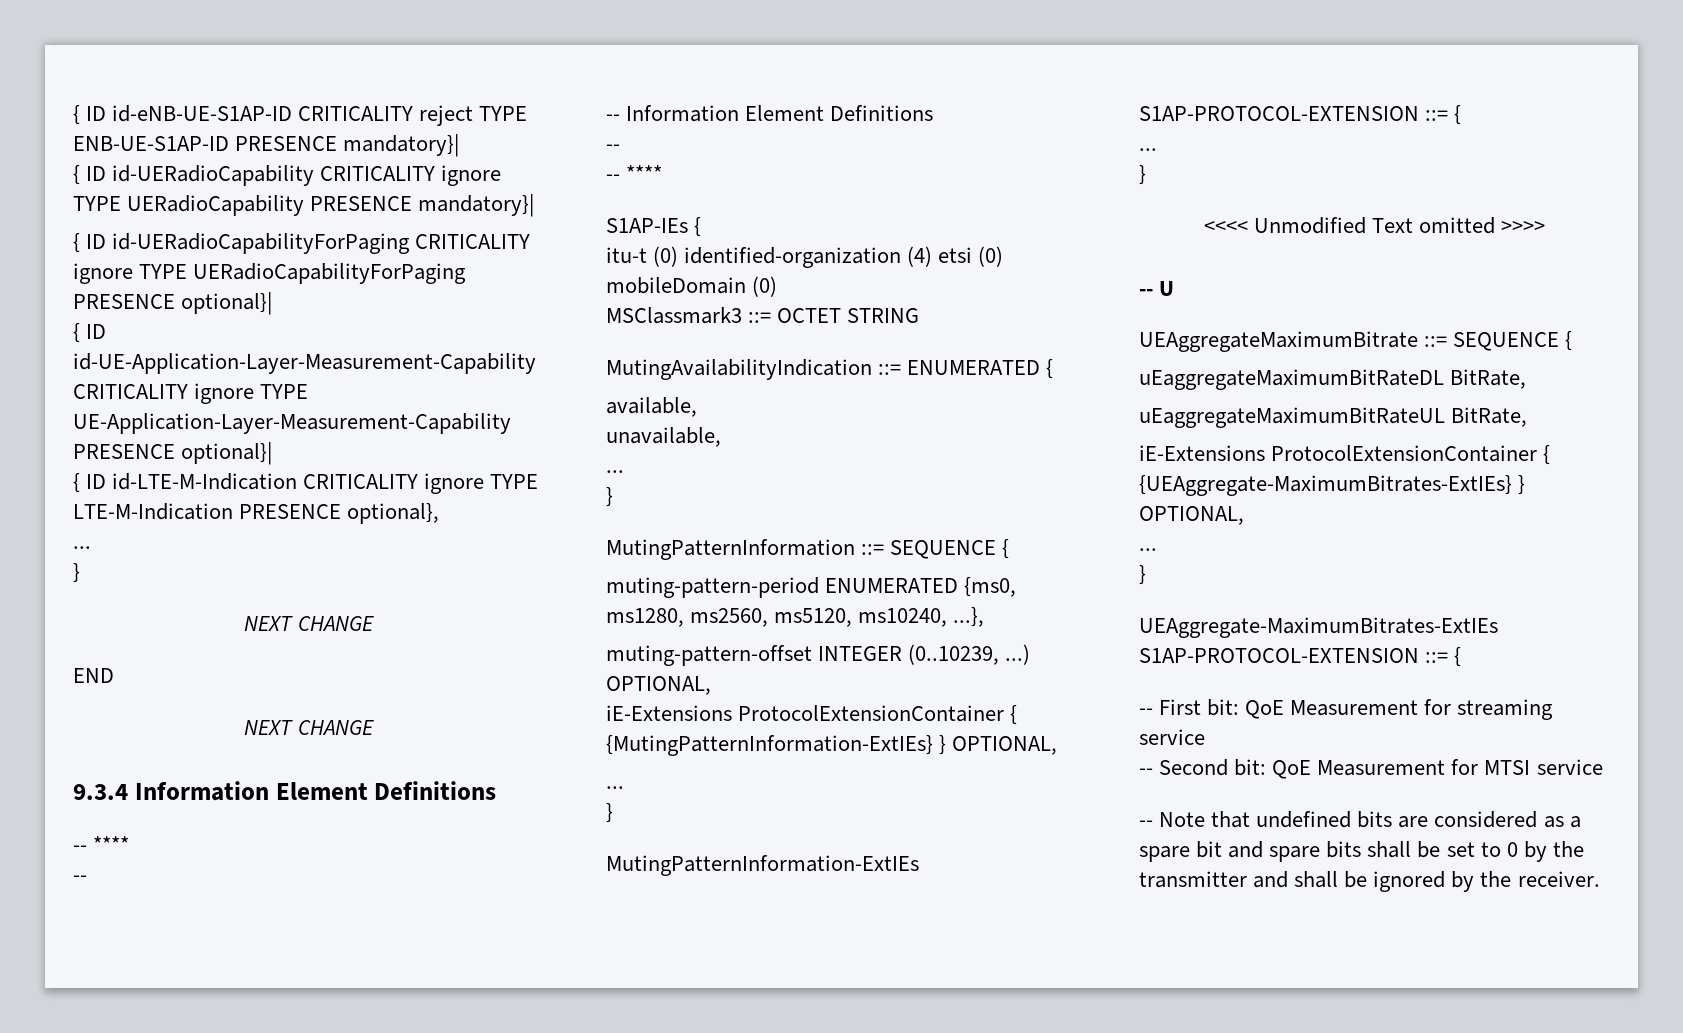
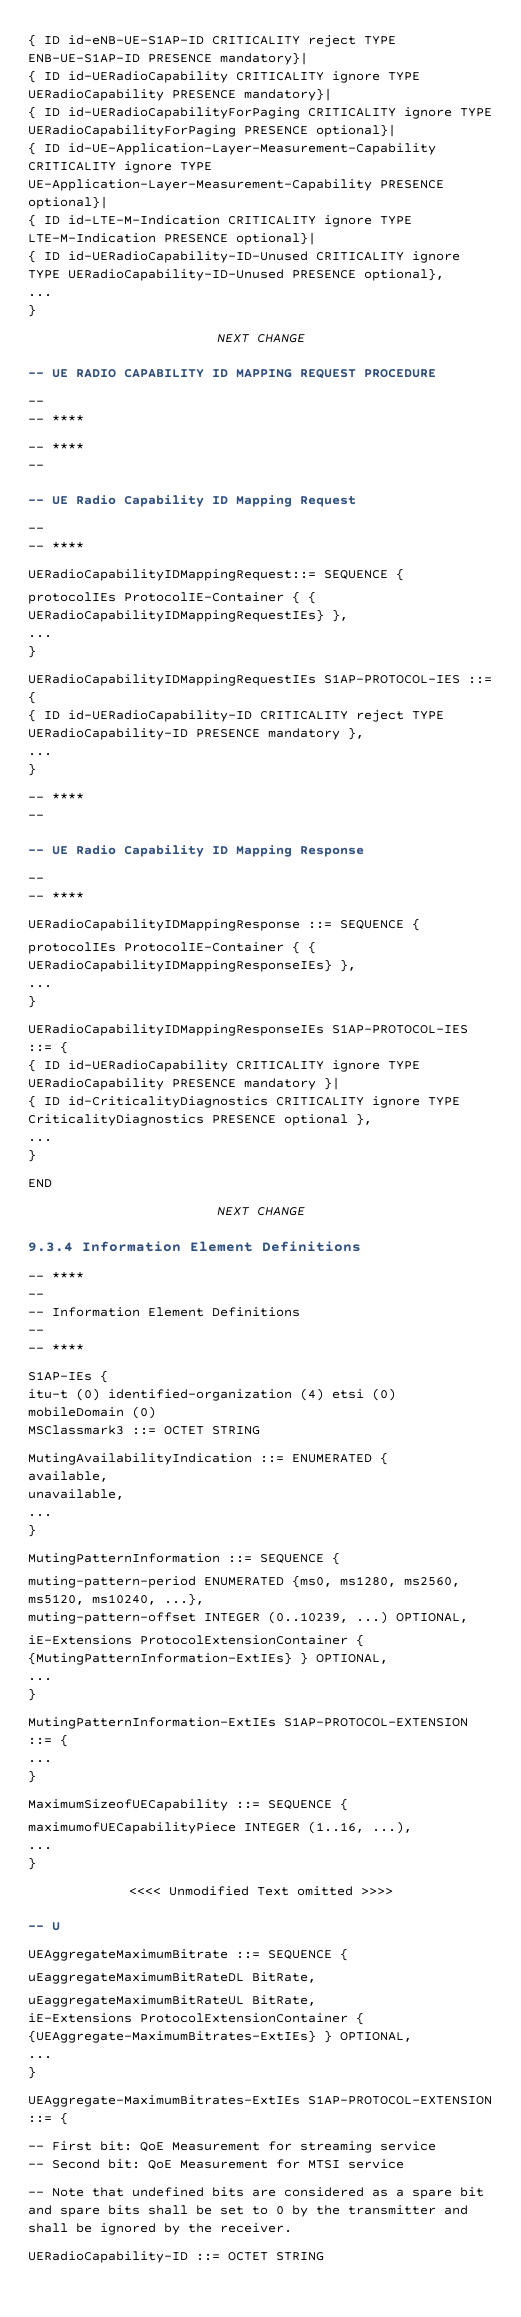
(342, 511) none -> [236,232,316,245] [28,250,460,263] [28,269,356,281] optional}| // { ID id-UERadioCapability-ID-Unused CRITICALITY ignore TYPE UERadioCapability-ID-Unused PRESENCE
(374, 623) none -> [28,369,436,379] [28,400,44,405] [28,415,84,423] [28,443,84,451] [28,464,44,469] [28,495,356,507] [28,527,44,532] [28,542,84,550] [28,568,404,581] [28,591,316,604] [28,609,348,622] [28,635,52,638] [28,645,36,658] [28,674,492,686] [28,691,36,704] [28,709,444,722] [28,727,364,740] [28,753,52,756] [28,763,36,776] [28,793,84,801] [28,814,44,819] [28,845,364,857] [28,877,44,882] [28,892,84,900] [28,918,420,931] [28,941,316,954] [28,959,356,972] [28,985,52,988] [28,995,36,1008] [28,1024,468,1036] [28,1041,68,1054] [28,1059,420,1072] [28,1077,340,1090] [28,1095,460,1108] [28,1113,372,1126] [28,1139,52,1142] [28,1149,36,1162] // -- UE RADIO CAPABILITY ID MAPPING REQUEST PROCEDURE // -- // -- **** // -- **** // -- // -- UE Radio Capability ID Mapping Request // -- // -- **** // UERadioCapabilityIDMappingRequest::= SEQUENCE { // protocolIEs ProtocolIE-Container { { UERadioCapabilityIDMappingRequestIEs} }, // ... // } // UERadioCapabilityIDMappingRequestIEs S1AP-PROTOCOL-IES ::= { // { ID id-UERadioCapability-ID CRITICALITY reject TYPE UERadioCapability-ID PRESENCE mandatory }, // ... // } // -- **** // -- // -- UE Radio Capability ID Mapping Response // -- // -- **** // UERadioCapabilityIDMappingResponse ::= SEQUENCE { // protocolIEs ProtocolIE-Container { { UERadioCapabilityIDMappingResponseIEs} }, // ... // } // UERadioCapabilityIDMappingResponseIEs S1AP-PROTOCOL-IES ::= { // { ID id-UERadioCapability CRITICALITY ignore TYPE UERadioCapability PRESENCE mandatory }| // { ID id-CriticalityDiagnostics CRITICALITY ignore TYPE CriticalityDiagnostics PRESENCE optional }, // ... // }
(1146, 175) none -> [28,1798,348,1811] [28,1821,412,1834] [28,1847,52,1850] [28,1857,36,1870] // MaximumSizeofUECapability ::= SEQUENCE { // maximumofUECapabilityPiece INTEGER (1..16, ...), // ... // }
(1600, 879) none -> [28,2251,324,2263] // UERadioCapability-ID ::= OCTET STRING

